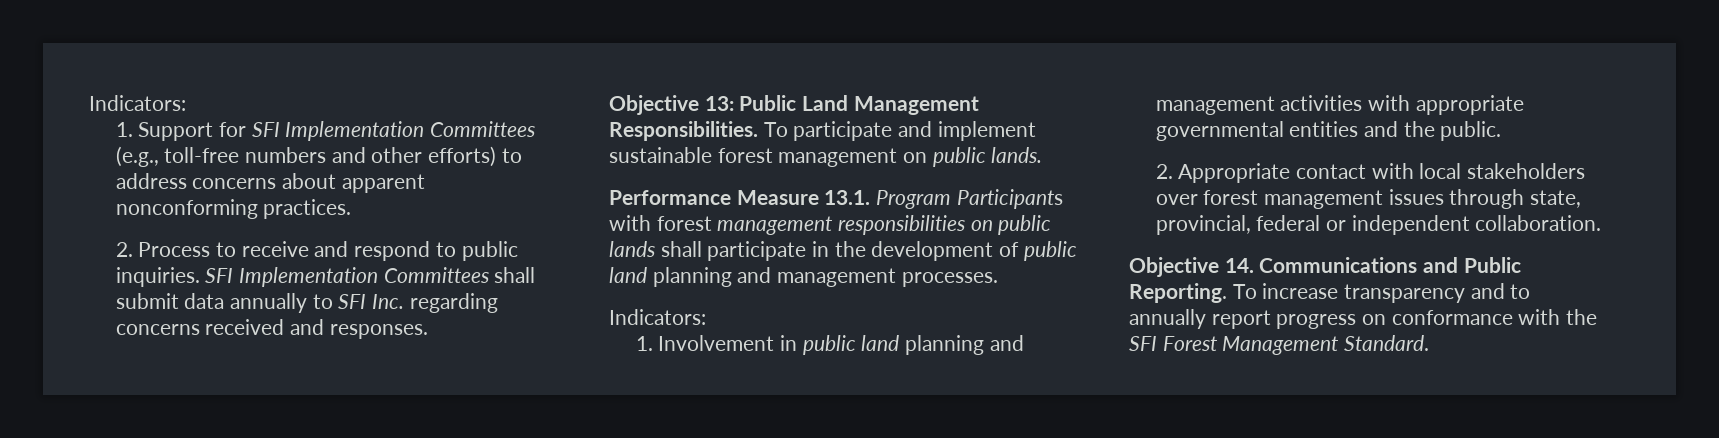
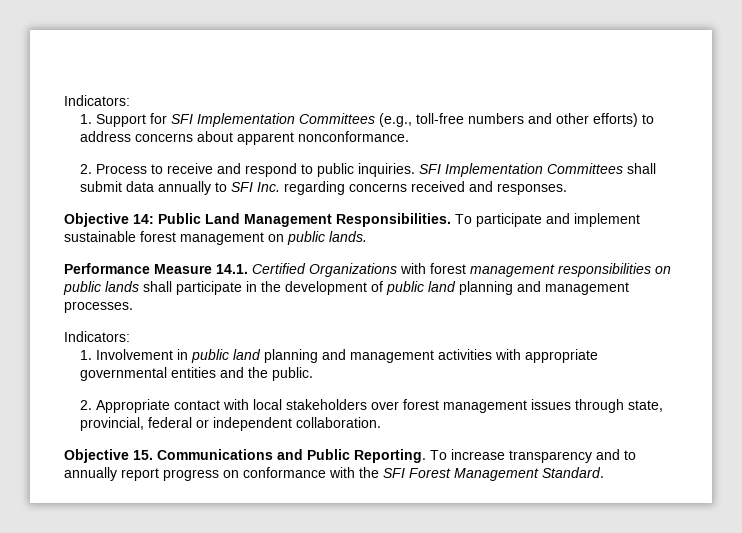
[115,199,352,219] nonconforming practices. -> [298,131,410,142] nonconformance.
[704,96,734,111] 13: -> [133,214,154,224] 14:
[824,189,1063,209] 13.1. Program Participants -> [216,263,397,277] 14.1. Certified Organizations
[1224,258,1254,273] 14. -> [133,450,153,460] 15.

